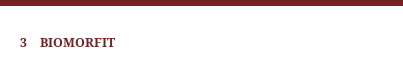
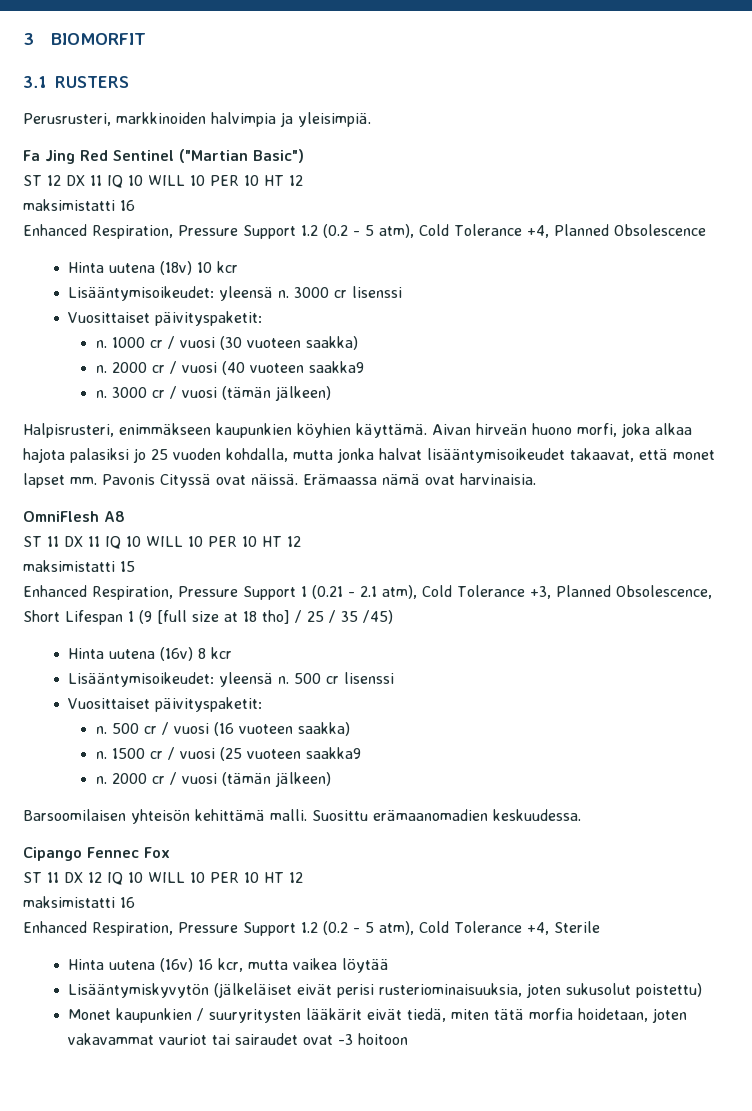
(116, 42) none -> [23,76,129,88] [23,112,371,127] [23,149,304,164] [23,175,303,188] [23,199,135,211] [23,224,706,239] [68,261,239,275] [68,286,403,301] [68,311,263,326] [95,336,358,350] [95,361,364,375] [95,386,331,401] [23,423,692,438] [23,448,715,463] [23,473,536,488] [23,511,125,522] [23,536,301,549] [23,560,135,572] [23,585,712,600] [23,610,393,625] [68,647,233,661] [68,672,395,687] [68,697,263,712] [95,722,350,736] [95,747,361,761] [95,772,331,787] [23,809,581,824] [23,847,170,861] [23,872,303,885] [23,896,135,908] [23,921,600,936] [68,958,390,973] [68,983,703,998] [68,1008,688,1023] [68,1033,409,1045] // 3.1 RUSTERS // Perusrusteri, markkinoiden halvimpia ja yleisimpiä. // Fa Jing Red Sentinel ("Martian Basic") // ST 12 DX 11 IQ 10 WILL 10 PER 10 HT 12 // maksimistatti 16 // Enhanced Respiration, Pressure Support 1.2 (0.2 - 5 atm), Cold Tolerance +4, Planned Obsolescence // Hinta uutena (18v) 10 kcr // Lisääntymisoikeudet: yleensä n. 3000 cr lisenssi // Vuosittaiset päivityspaketit: // n. 1000 cr / vuosi (30 vuoteen saakka) // n. 2000 cr / vuosi (40 vuoteen saakka9 // n. 3000 cr / vuosi (tämän jälkeen) // Halpisrusteri, enimmäkseen kaupunkien köyhien käyttämä. Aivan hirveän huono morfi, joka alkaa hajota palasiksi jo 25 vuoden kohdalla, mutta jonka halvat lisääntymisoikeudet takaavat, että monet lapset mm. Pavonis Cityssä ovat näissä. Erämaassa nämä ovat harvinaisia. // OmniFlesh A8 // ST 11 DX 11 IQ 10 WILL 10 PER 10 HT 12 // maksimistatti 15 // Enhanced Respiration, Pressure Support 1 (0.21 - 2.1 atm), Cold Tolerance +3, Planned Obsolescence, Short Lifespan 1 (9 [full size at 18 tho] / 25 / 35 /45) // Hinta uutena (16v) 8 kcr // Lisääntymisoikeudet: yleensä n. 500 cr lisenssi // Vuosittaiset päivityspaketit: // n. 500 cr / vuosi (16 vuoteen saakka) // n. 1500 cr / vuosi (25 vuoteen saakka9 // n. 2000 cr / vuosi (tämän jälkeen) // Barsoomilaisen yhteisön kehittämä malli. Suosittu erämaanomadien keskuudessa. // Cipango Fennec Fox // ST 11 DX 12 IQ 10 WILL 10 PER 10 HT 12 // maksimistatti 16 // Enhanced Respiration, Pressure Support 1.2 (0.2 - 5 atm), Cold Tolerance +4, Sterile // Hinta uutena (16v) 16 kcr, mutta vaikea löytää // Lisääntymiskyvytön (jälkeläiset eivät perisi rusteriominaisuuksia, joten sukusolut poistettu) // Monet kaupunkien / suuryritysten lääkärit eivät tiedä, miten tätä morfia hoidetaan, joten vakavammat vauriot tai sairaudet ovat -3 hoitoon

